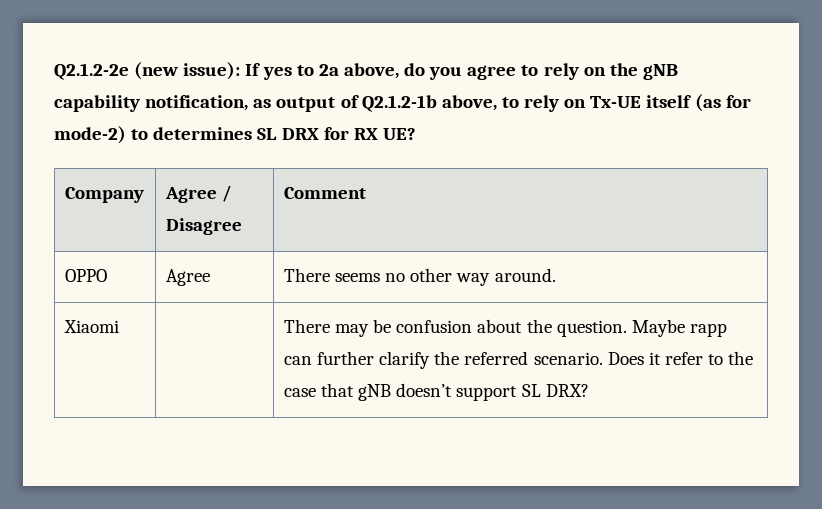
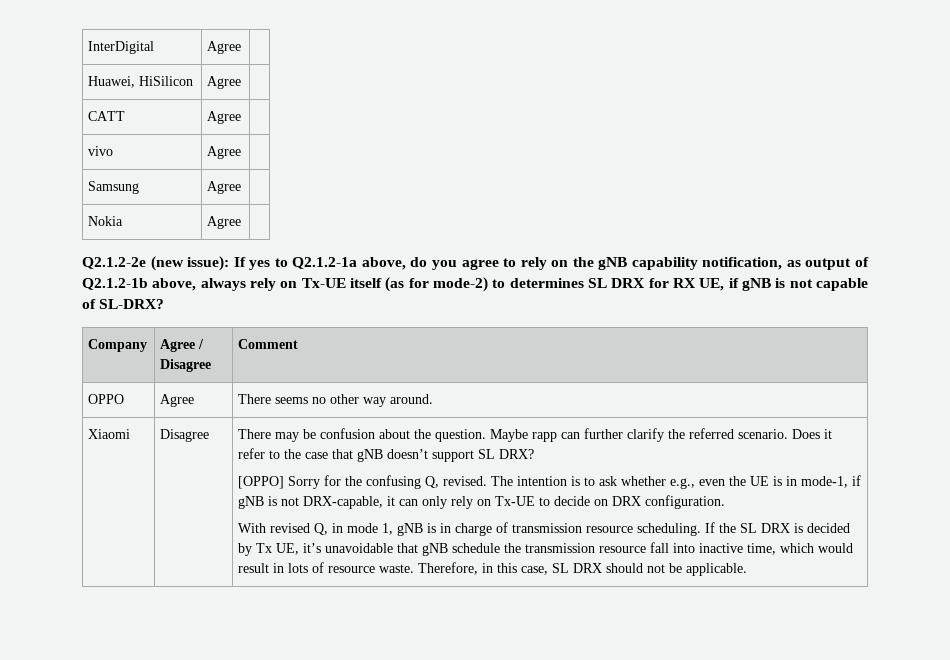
(54, 71) none -> [88,41,155,54] [207,41,242,54] [88,76,194,88] [207,76,242,89] [88,111,126,121] [207,111,242,124] [88,146,114,156] [207,146,242,159] [88,181,140,194] [207,181,242,194] [88,216,124,226] [207,216,242,229] InterDigital | Agree | // Huawei, HiSilicon | Agree | // CATT | Agree | // vivo | Agree | // Samsung | Agree | // Nokia | Agree | //
[318,64,339,76] 2a -> [292,257,358,269] Q2.1.2-1a
[501,97,519,108] to -> [200,278,246,291] always
[382,128,416,140] UE? -> [699,278,869,291] [82,299,165,309] UE, if gNB is not capable of SL-DRX?
(119, 326) none -> [160,429,210,442] Disagree
(589, 390) none -> [238,475,862,489] [238,495,726,509] [238,522,851,536] [238,542,854,556] [238,562,748,576] // [OPPO] Sorry for the confusing Q, revised. The intention is to ask whether e.g., even the UE is in mode-1, if gNB is not DRX-capable, it can only rely on Tx-UE to decide on DRX configuration. // With revised Q, in mode 1, gNB is in charge of transmission resource scheduling. If the SL DRX is decided by Tx UE, it’s unavoidable that gNB schedule the transmission resource fall into inactive time, which would result in lots of resource waste. Therefore, in this case, SL DRX should not be applicable.

